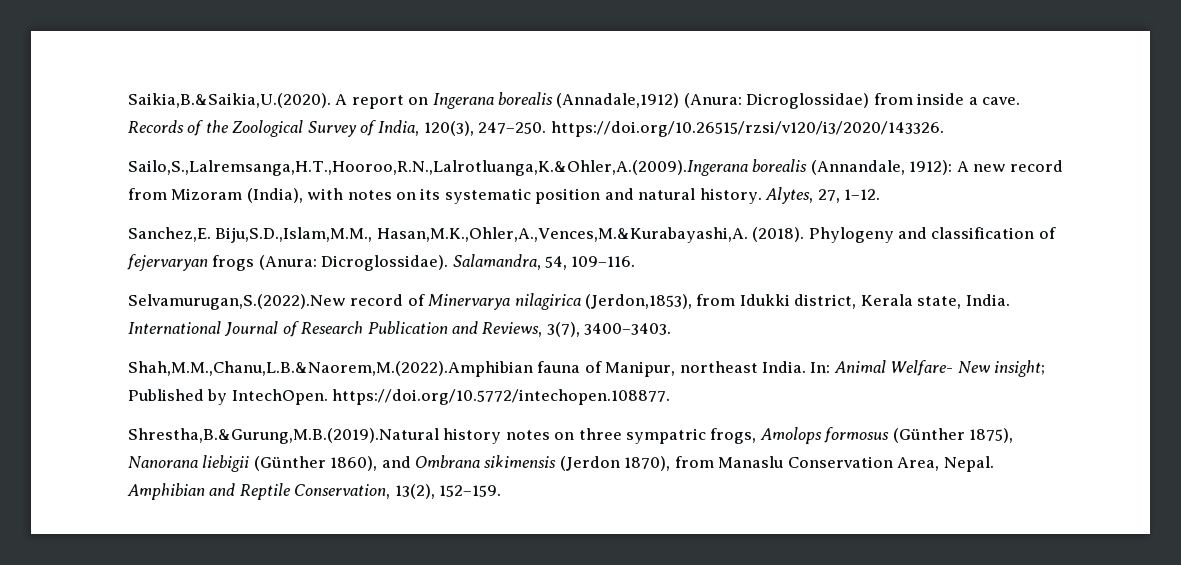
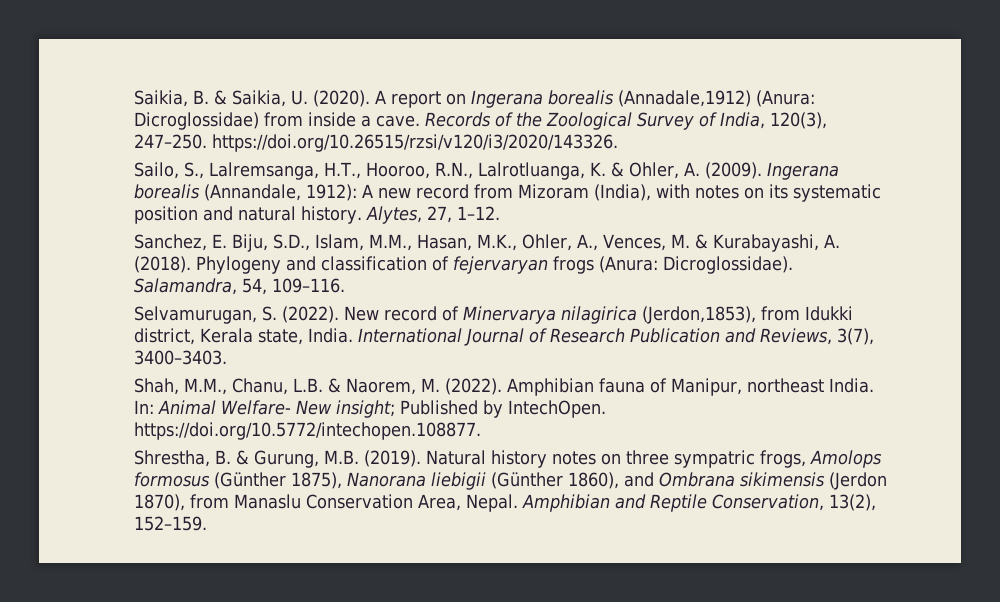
[127,93,331,108] Saikia,B.&Saikia,U.(2020). -> [133,90,370,107] Saikia, B. & Saikia, U. (2020).
[127,160,748,176] Sailo,S.,Lalremsanga,H.T.,Hooroo,R.N.,Lalrotluanga,K.&Ohler,A.(2009).Ingerana -> [133,162,839,180] Sailo, S., Lalremsanga, H.T., Hooroo, R.N., Lalrotluanga, K. & Ohler, A. (2009). Ingerana
[127,227,748,243] Sanchez,E. Biju,S.D.,Islam,M.M., Hasan,M.K.,Ohler,A.,Vences,M.&Kurabayashi,A. -> [133,234,840,252] Sanchez, E. Biju, S.D., Islam, M.M., Hasan, M.K., Ohler, A., Vences, M. & Kurabayashi, A.
[127,294,346,310] Selvamurugan,S.(2022).New -> [133,306,379,324] Selvamurugan, S. (2022). New
[127,361,533,377] Shah,M.M.,Chanu,L.B.&Naorem,M.(2022).Amphibian -> [133,378,594,396] Shah, M.M., Chanu, L.B. & Naorem, M. (2022). Amphibian
[127,428,439,444] Shrestha,B.&Gurung,M.B.(2019).Natural -> [133,450,486,468] Shrestha, B. & Gurung, M.B. (2019). Natural

